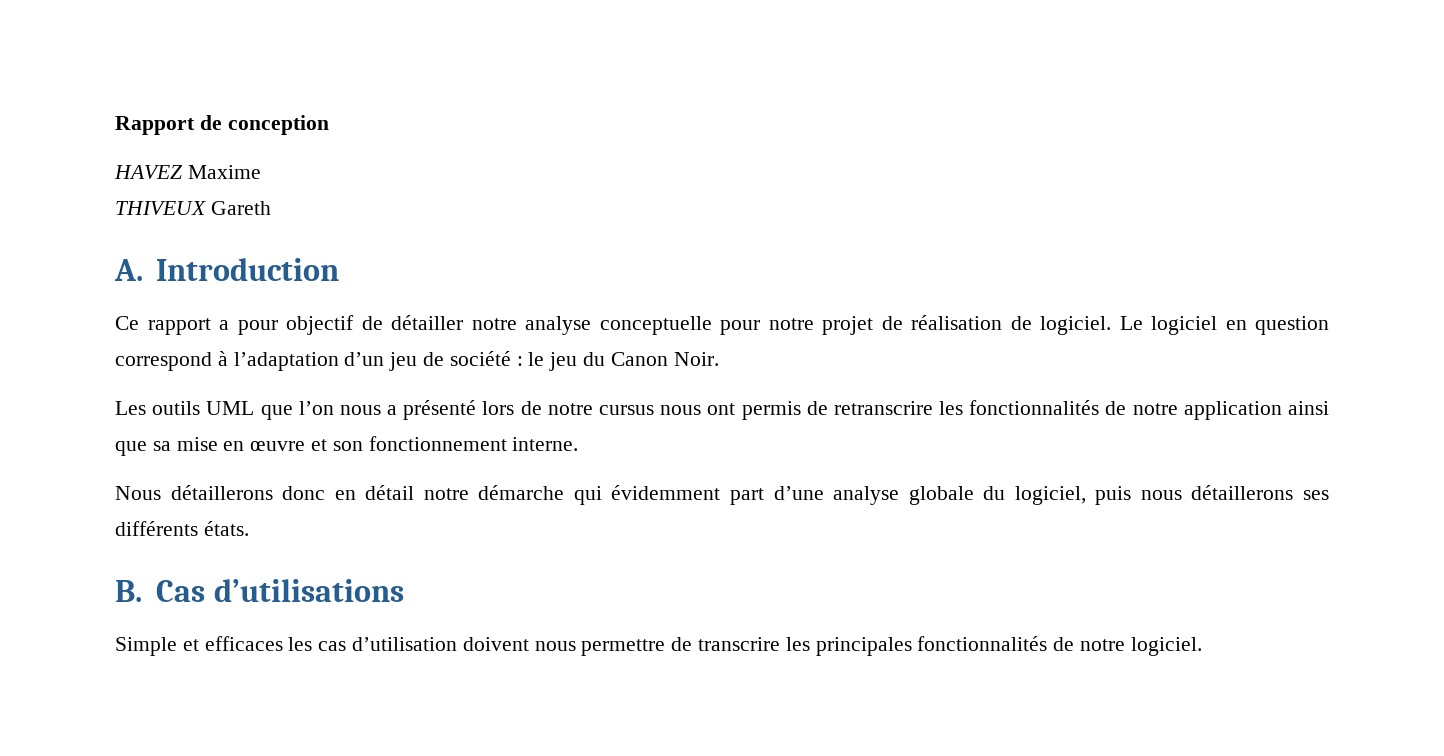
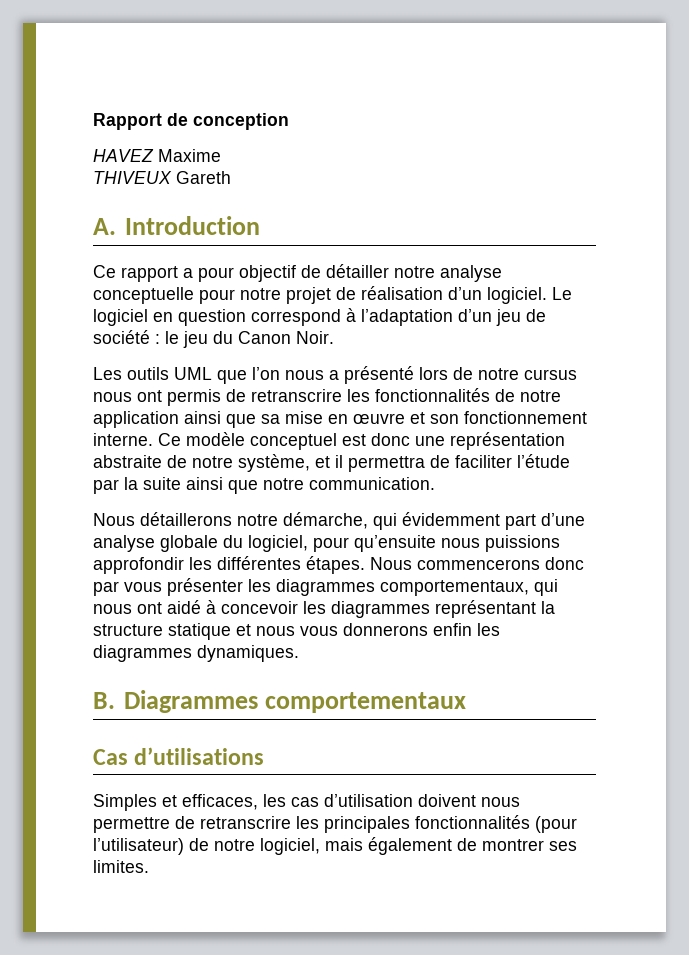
[1010,316,1032,330] de -> [448,287,482,300] d’un
[115,485,565,500] // Nous détaillerons donc en détail notre démarche -> [158,432,565,450] [93,454,570,472] [93,477,435,494] [93,512,368,529] Ce modèle conceptuel est donc une représentation abstraite de notre système, et il permettra de faciliter l’étude par la suite ainsi que notre communication. // Nous détaillerons notre démarche,
[1095,485,1329,505] [115,521,249,536] puis nous détaillerons ses différents états. -> [313,535,560,552] [93,556,584,574] [93,578,558,596] [93,600,555,618] [93,623,500,640] [93,645,299,662] pour qu’ensuite nous puissions approfondir les différentes étapes. Nous commencerons donc par vous présenter les diagrammes comportementaux, qui nous ont aidé à concevoir les diagrammes représentant la structure statique et nous vous donnerons enfin les diagrammes dynamiques.
(142, 591) none -> [123,690,466,713] Diagrammes comportementaux //
[115,636,283,656] Simple et efficaces -> [93,794,258,811] Simples et efficaces,
[698,637,781,651] transcrire -> [200,816,291,829] retranscrire
[1053,637,1202,656] de notre logiciel. -> [535,816,577,833] [93,837,577,855] [93,860,149,873] (pour l’utilisateur) de notre logiciel, mais également de montrer ses limites.

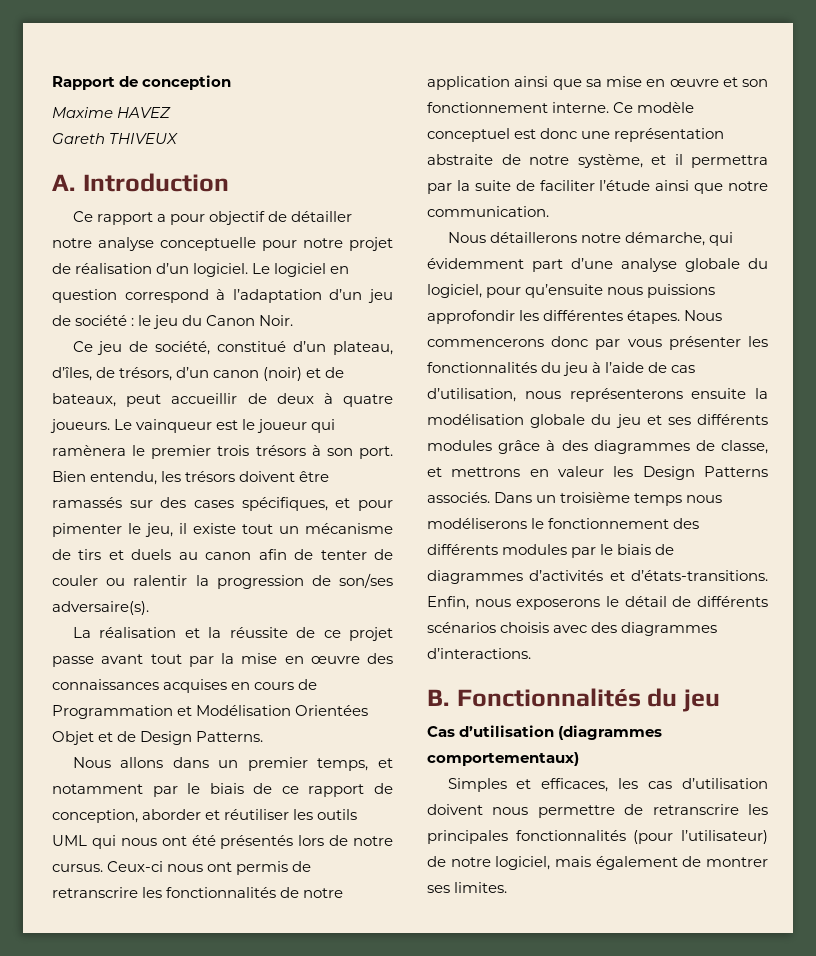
(289, 121) none -> [52,107,113,118] Maxime
[158,149,221,162] Maxime // -> [52,133,105,144] // Gareth
[176,171,231,184] Gareth -> (179, 138) none
[93,366,414,384] Les outils UML que l’on nous a présenté -> [72,341,393,355] [52,367,345,381] [52,393,393,407] [50,419,336,433] [52,445,394,459] [52,471,330,485] [52,497,393,511] [52,523,393,537] [52,549,394,560] [52,573,393,589] [52,601,149,615] [72,627,393,641] [52,653,393,667] [52,679,318,693] [52,705,369,719] [52,731,264,745] [72,757,393,771] [52,783,393,797] [52,809,358,823] [52,835,294,849] Ce jeu de société, constitué d’un plateau, d’îles, de trésors, d’un canon (noir) et de bateaux, peut accueillir de deux à quatre joueurs. Le vainqueur est le joueur qui ramènera le premier trois trésors à son port. Bien entendu, les trésors doivent être ramassés sur des cases spécifiques, et pour pimenter le jeu, il existe tout un mécanisme de tirs et duels au canon afin de tenter de couler ou ralentir la progression de son/ses adversaire(s). // La réalisation et la réussite de ce projet passe avant tout par la mise en œuvre des connaissances acquises en cours de Programmation et Modélisation Orientées Objet et de Design Patterns. // Nous allons dans un premier temps, et notamment par le biais de ce rapport de conception, aborder et réutiliser les outils UML qui nous ont été présentés
[524,369,577,380] cursus -> [52,861,164,872] cursus. Ceux-ci
[430,454,570,468] [93,477,181,494] de faciliter l’étude par la suite -> [427,180,651,194] par la suite de faciliter l’étude
[276,579,558,596] [93,600,555,618] [93,623,500,640] [93,645,299,662] [93,690,466,713] [93,747,265,765] diagrammes comportementaux, qui nous ont aidé à concevoir les diagrammes représentant la structure statique et nous vous donnerons enfin les diagrammes dynamiques. // B. Diagrammes comportementaux // Cas d’utilisations -> [427,362,696,376] [427,388,768,402] [427,414,768,428] [427,440,768,454] [427,466,768,480] [427,492,723,506] [427,518,700,529] [427,544,675,558] [427,570,768,584] [427,596,768,610] [427,622,718,636] [427,648,531,659] [427,688,720,712] [427,725,663,740] [427,752,579,766] fonctionnalités du jeu à l’aide de cas d’utilisation, nous représenterons ensuite la modélisation globale du jeu et ses différents modules grâce à des diagrammes de classe, et mettrons en valeur les Design Patterns associés. Dans un troisième temps nous modéliserons le fonctionnement des différents modules par le biais de diagrammes d’activités et d’états-transitions. Enfin, nous exposerons le détail de différents scénarios choisis avec des diagrammes d’interactions. // B. Fonctionnalités du jeu // Cas d’utilisation (diagrammes comportementaux)

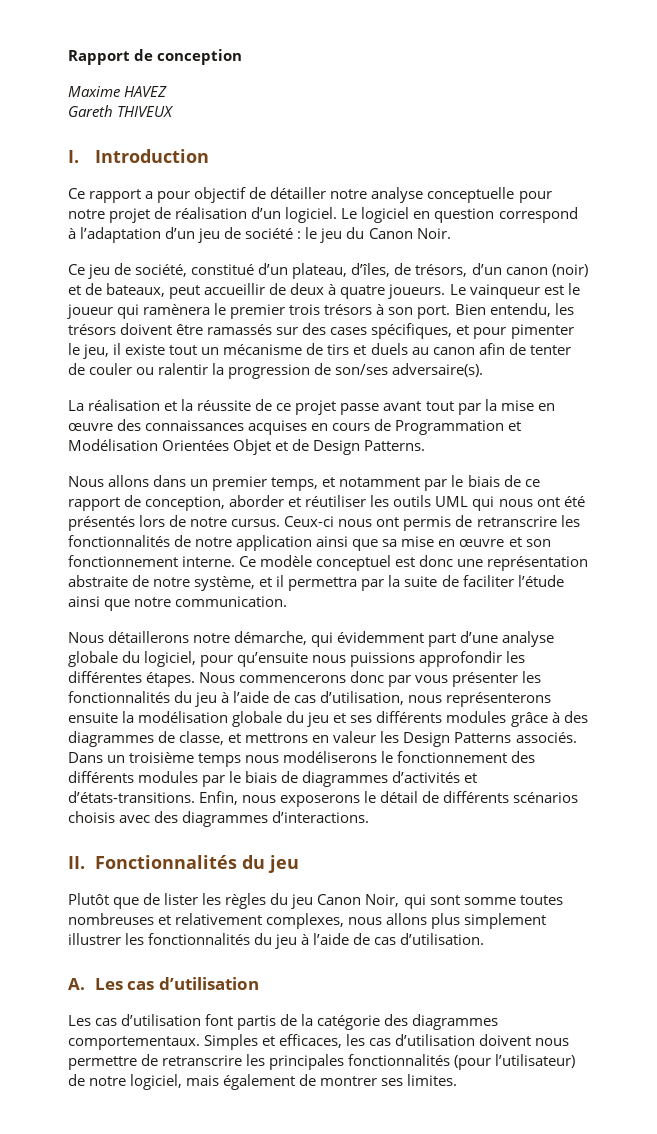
[52,174,75,191] A. -> [68,150,79,163] I.
[427,689,449,706] B. -> [68,856,85,869] II.
[427,725,663,740] [427,752,579,766] Cas d’utilisation (diagrammes comportementaux) // -> [68,893,563,909] [68,913,547,929] [68,933,485,949] [68,977,259,990] [68,1014,499,1030] [68,1036,200,1050] Plutôt que de lister les règles du jeu Canon Noir, qui sont somme toutes nombreuses et relativement complexes, nous allons plus simplement illustrer les fonctionnalités du jeu à l’aide de cas d’utilisation. // A. Les cas d’utilisation // Les cas d’utilisation font partis de la catégorie des diagrammes comportementaux.

